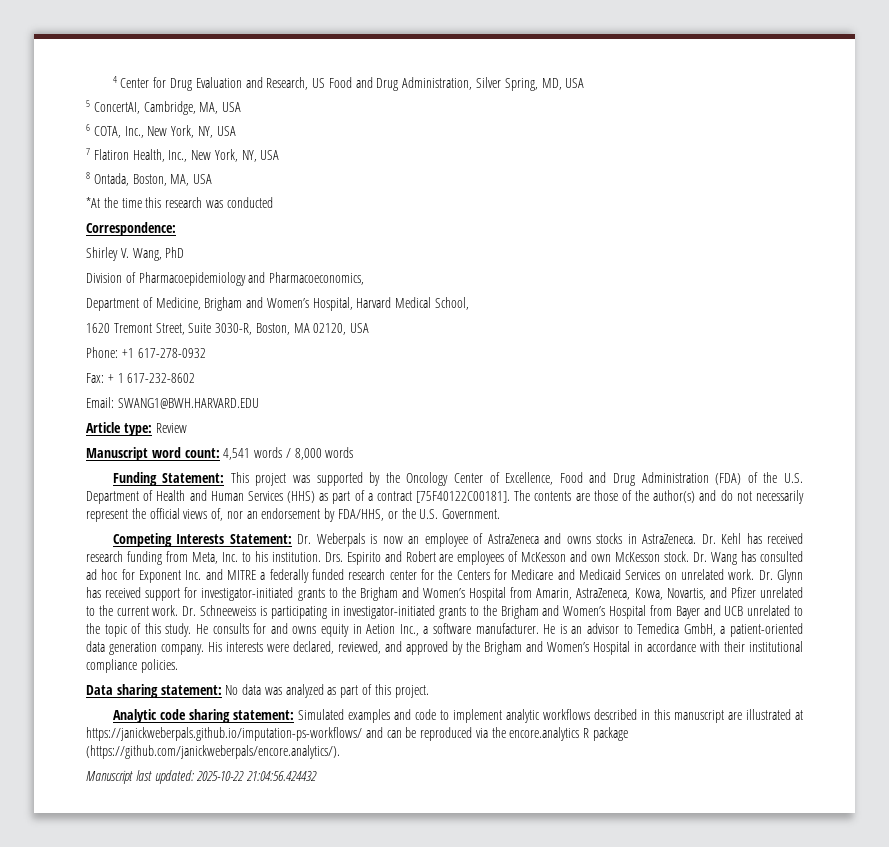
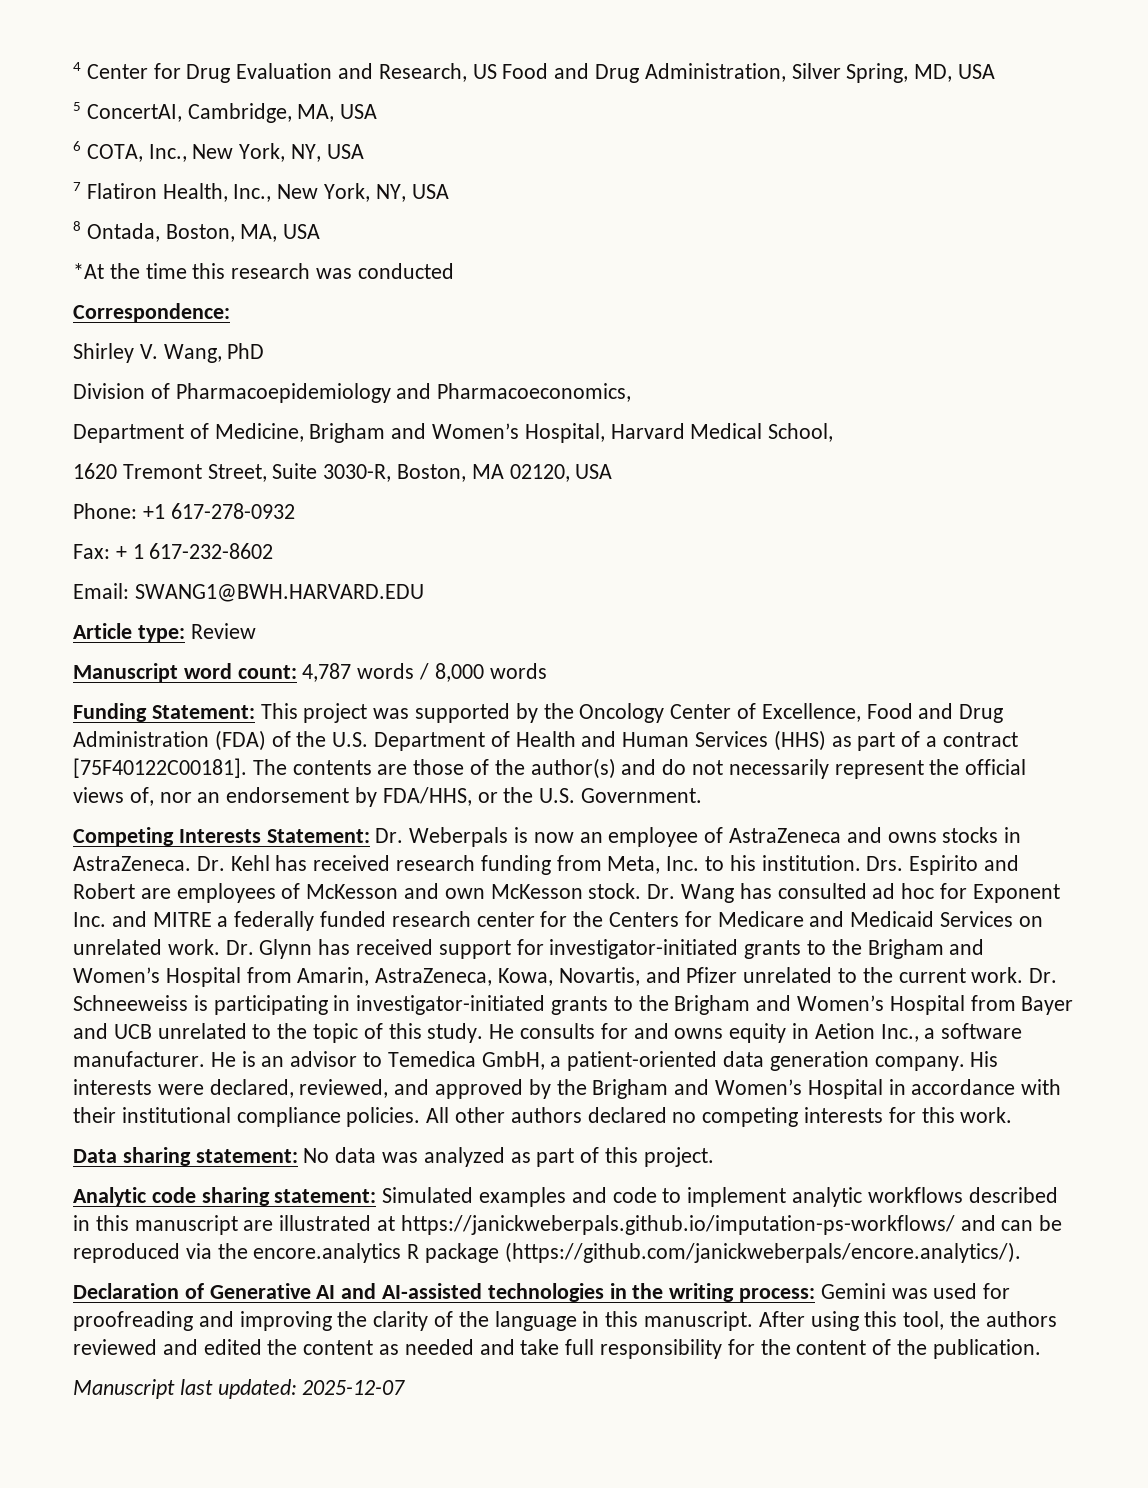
[223,448,251,460] 4,541 -> [302,663,352,682] 4,787
(178, 666) none -> [426,1107,1013,1127] All other authors declared no competing interests for this work.
(340, 752) none -> [73,1283,1011,1302] [73,1311,1057,1331] [73,1339,1041,1359] // Declaration of Generative AI and AI-assisted technologies in the writing process: Gemini was used for proofreading and improving the clarity of the language in this manuscript. After using this tool, the authors reviewed and edited the content as needed and take full responsibility for the content of the publication.
[196,771,318,781] 2025-10-22 21:04:56.424432 -> [302,1380,406,1395] 2025-12-07

